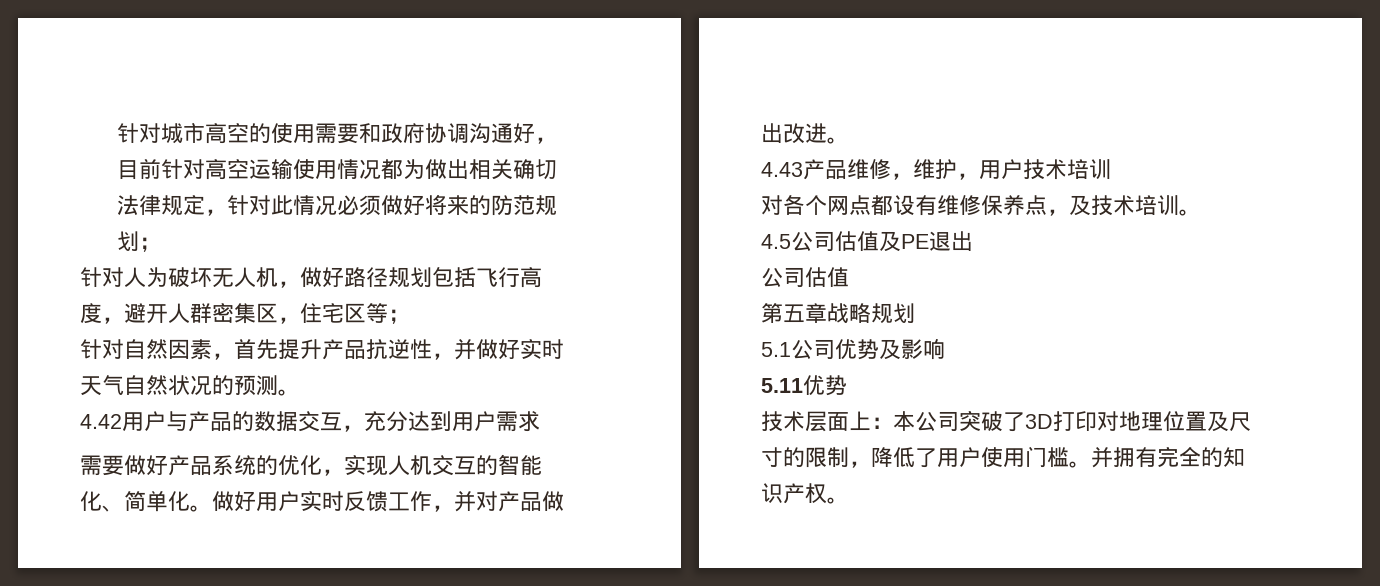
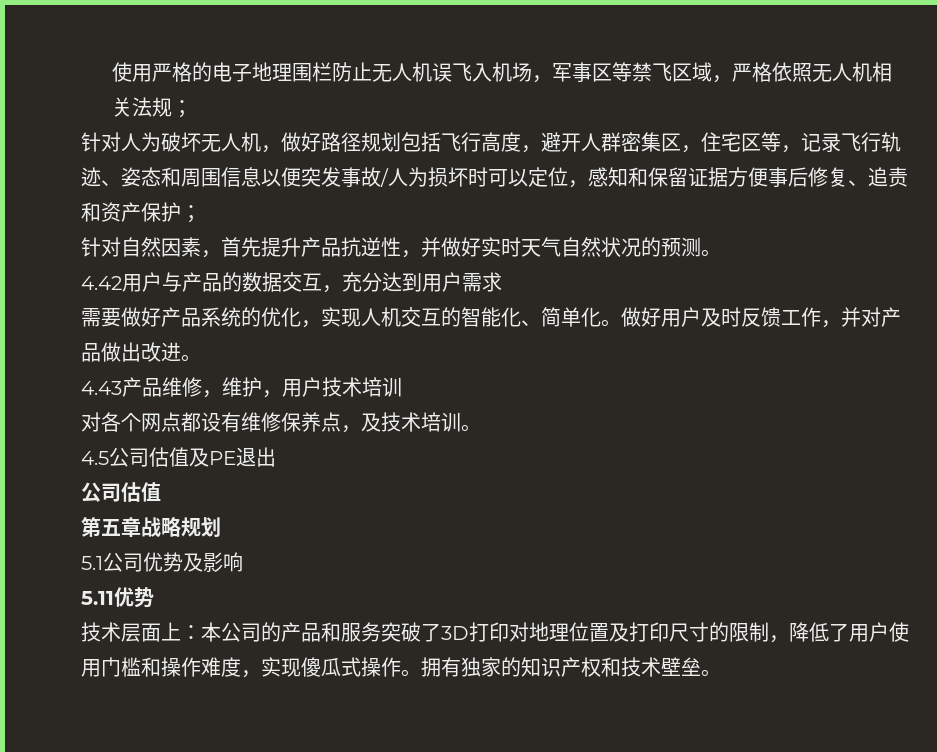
[117,123,558,144] [117,158,558,180] [117,194,558,216] [117,231,140,251] 针对城市高空的使用需要和政府协调沟通好，目前针对高空运输使用情况都为做出相关确切法律规定，针对此情况必须做好将来的防范规划 -> [111,62,892,83] [111,97,172,117] 使用严格的电子地理围栏防止无人机误飞入机场，军事区等禁飞区域，严格依照无人机相关法规
(388, 313) none -> [781,132,901,153] [81,167,908,188] [81,202,181,222] ，记录飞行轨迹、姿态和周围信息以便突发事故/人为损坏时可以定位，感知和保留证据方便事后修复、追责和资产保护
[300,491,322,511] 实 -> [701,308,721,327] 及
(959, 421) none -> [261,622,381,642] 的产品和服务
(1229, 421) none -> [629,622,669,642] 打印
[1069,446,1245,468] [761,483,827,504] 。并拥有完全的知识产权 -> [141,657,701,678] 和操作难度，实现傻瓜式操作。拥有独家的知识产权和技术壁垒

